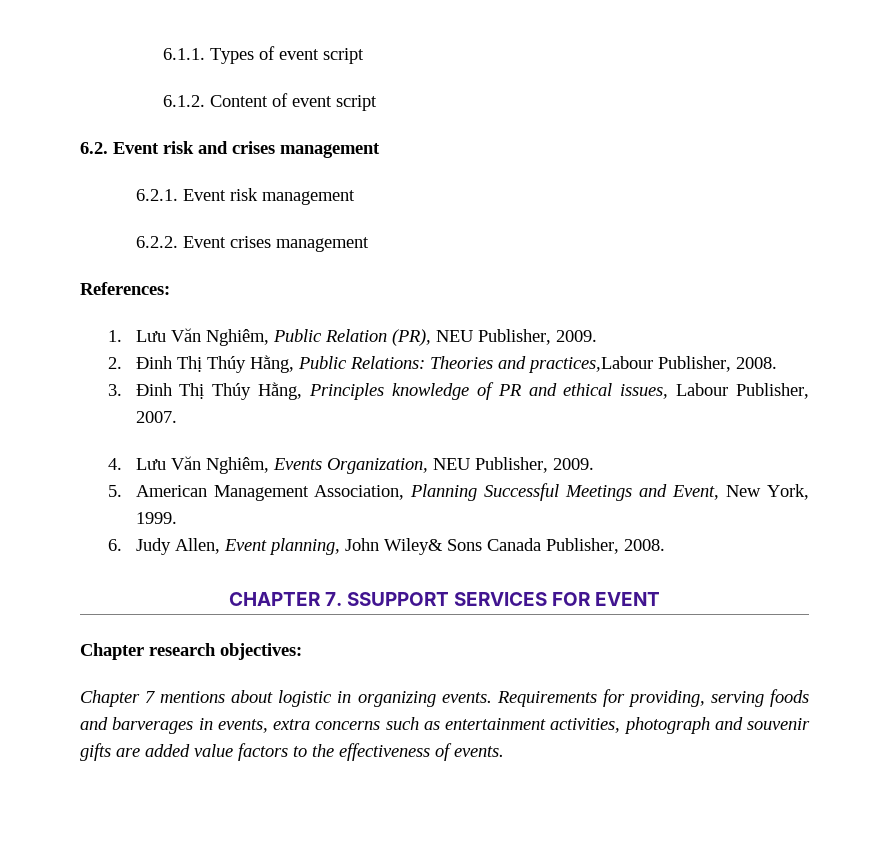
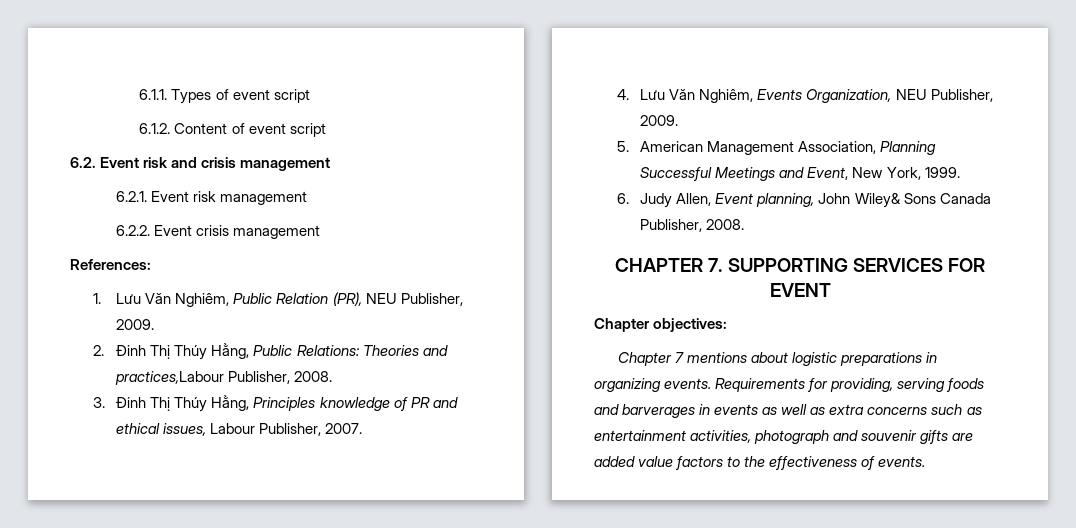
[232,141,275,154] crises -> [201,157,237,168] crisis
[229,236,271,248] crises -> [196,225,230,236] crisis
[346,592,449,606] SSUPPORT -> [727,258,848,272] SUPPORTING
[149,643,216,656] research -> (650, 325) none
(333, 698) none -> [839,352,922,366] preparations
[217,719,268,733] events, -> [714,404,826,415] events as well as

